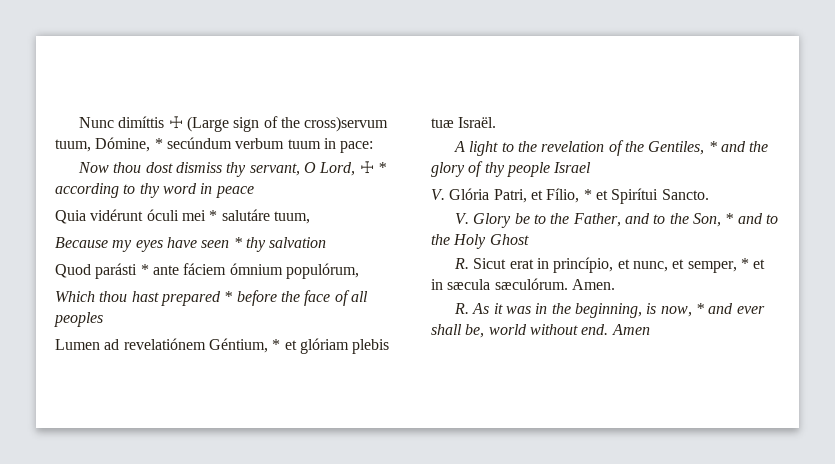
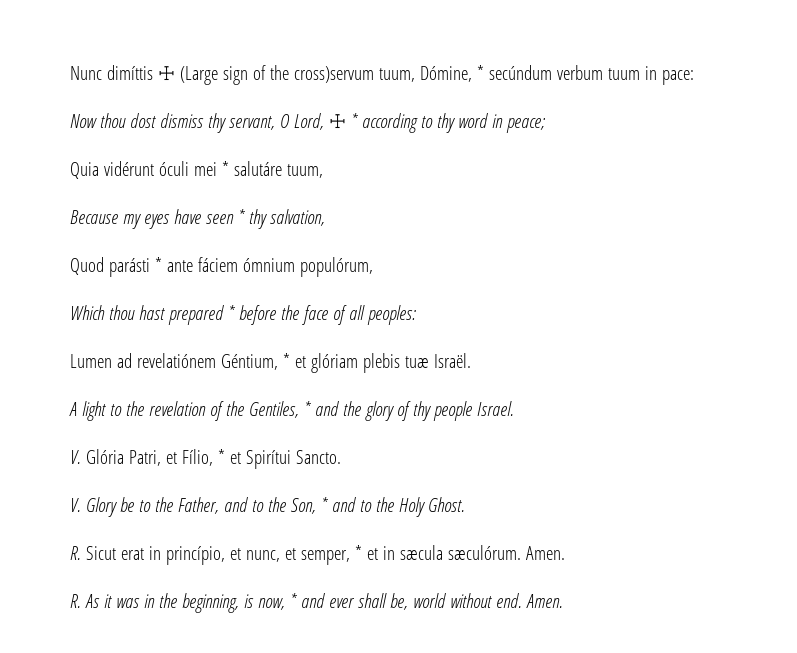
[215,186,254,198] peace -> [505,118,546,133] peace;
[269,237,327,248] salvation -> [269,209,325,226] salvation,
[54,312,103,327] peoples -> [366,305,416,325] peoples:
[553,162,592,173] Israel -> [476,401,514,416] Israel.
[489,234,529,245] Ghost -> [427,497,465,512] Ghost.
[611,324,650,335] Amen -> [525,594,563,608] Amen.

